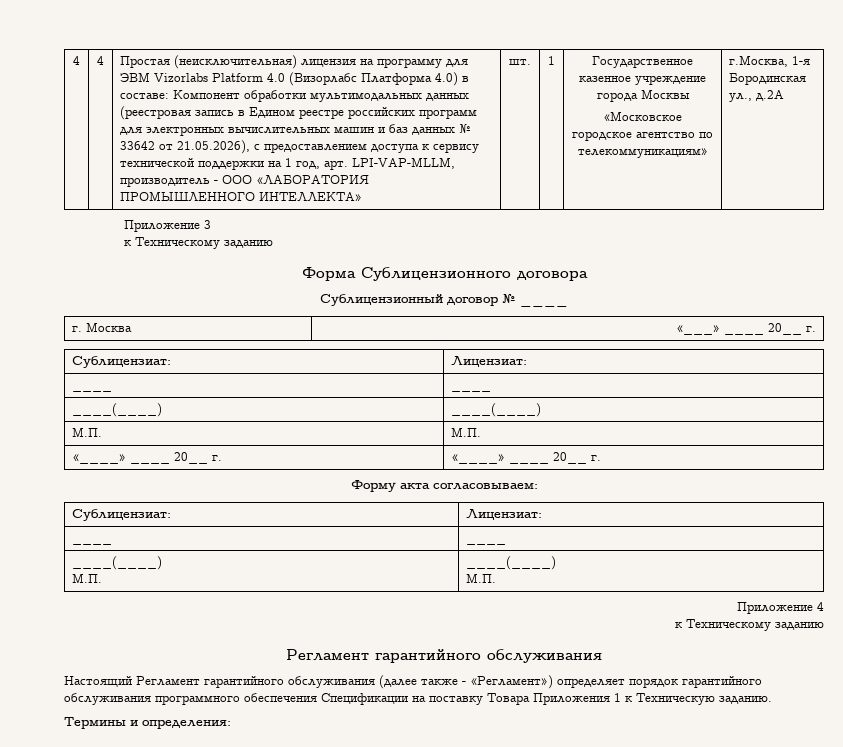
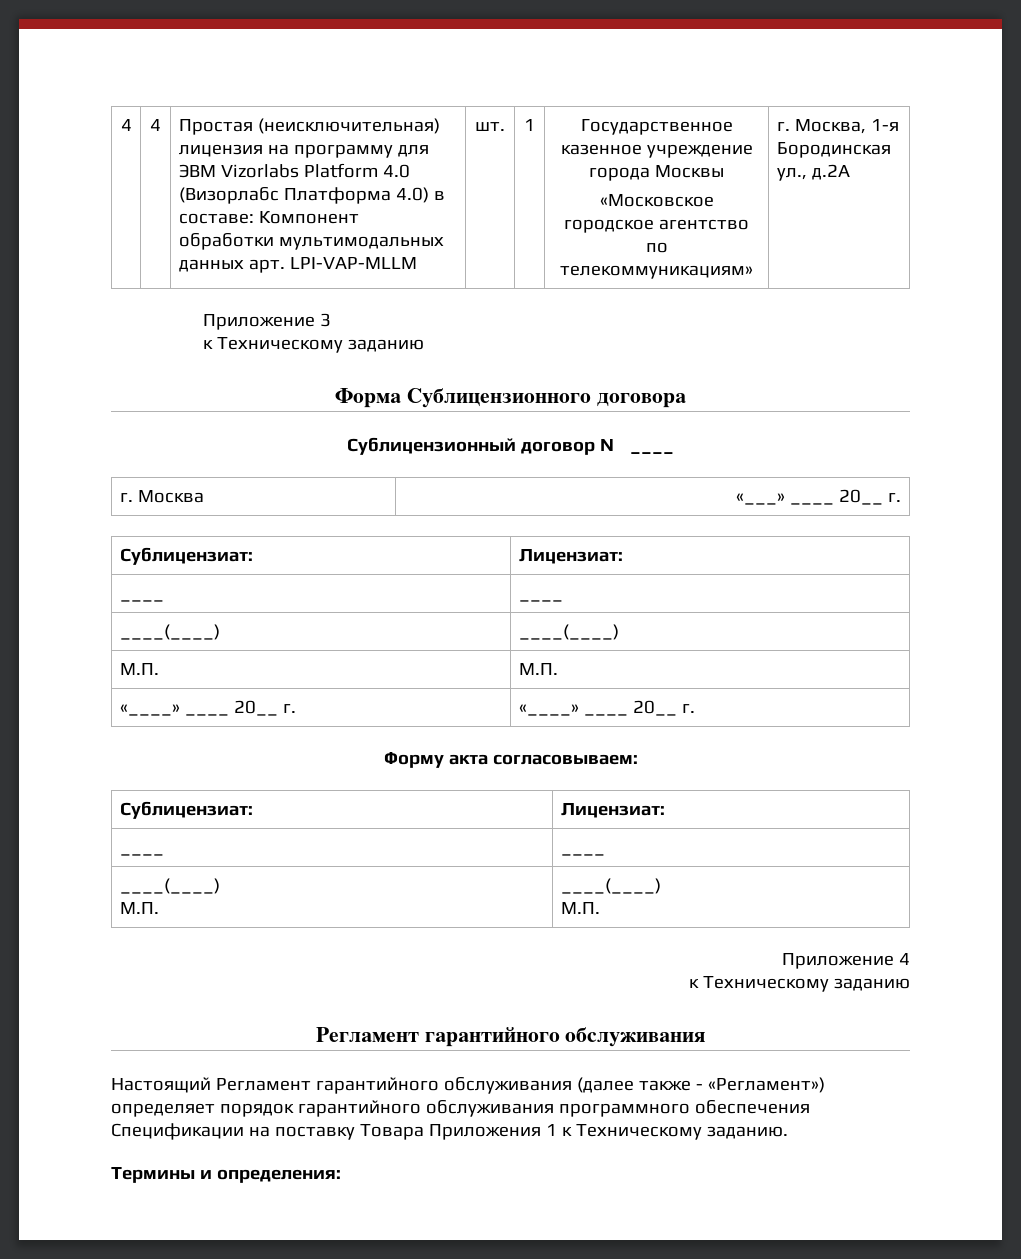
[120,106,478,120] [120,124,472,136] [120,140,480,154] [120,157,456,170] [120,175,370,187] [120,191,363,201] (реестровая запись в Едином реестре российских программ для электронных вычислительных машин и баз данных № 33642 от 21.05.2026), с предоставлением доступа к сервису технической поддержки на 1 год, арт. LPI-VAP-MLLM, производитель - ООО «ЛАБОРАТОРИЯ ПРОМЫШЛЕННОГО ИНТЕЛЛЕКТА» -> [248,257,417,273] арт. LPI-VAP-MLLM
[729,55,789,67] г.Москва, -> [776,119,866,134] г. Москва,
[636,693,715,705] Техническую -> [575,1124,702,1140] Техническому

